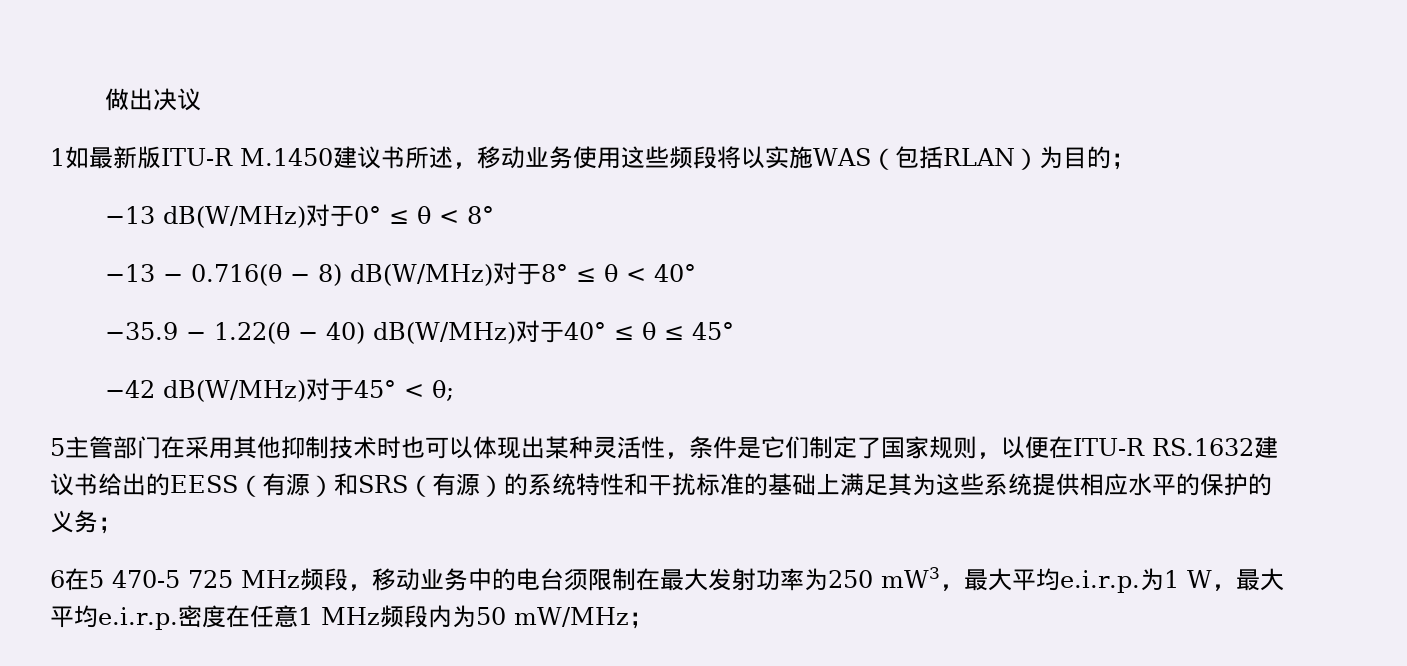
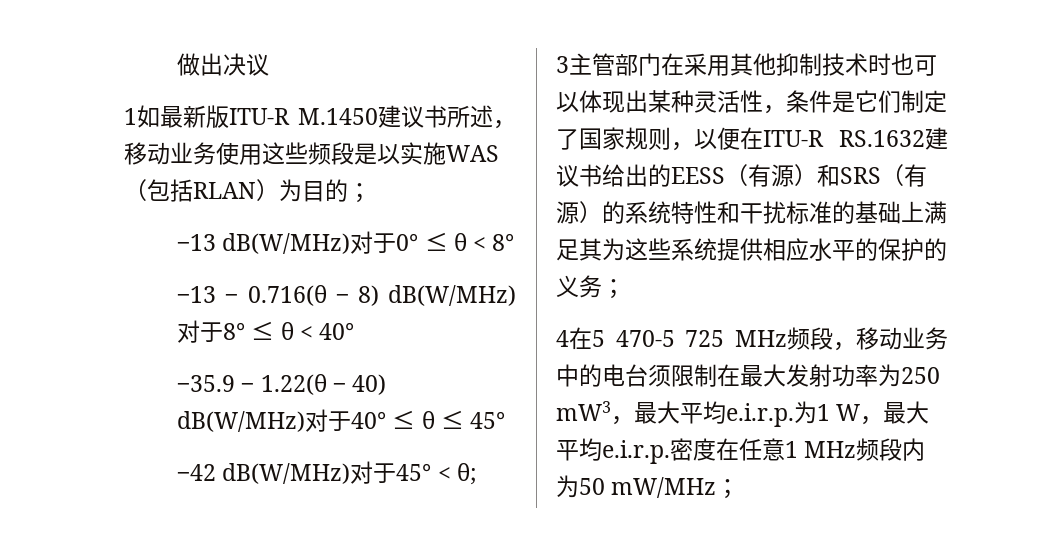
[717,146,741,169] 将 -> [354,143,377,165] 是
[50,438,65,456] 5 -> [556,56,569,73] 3
[50,570,65,588] 6 -> [556,330,569,347] 4

